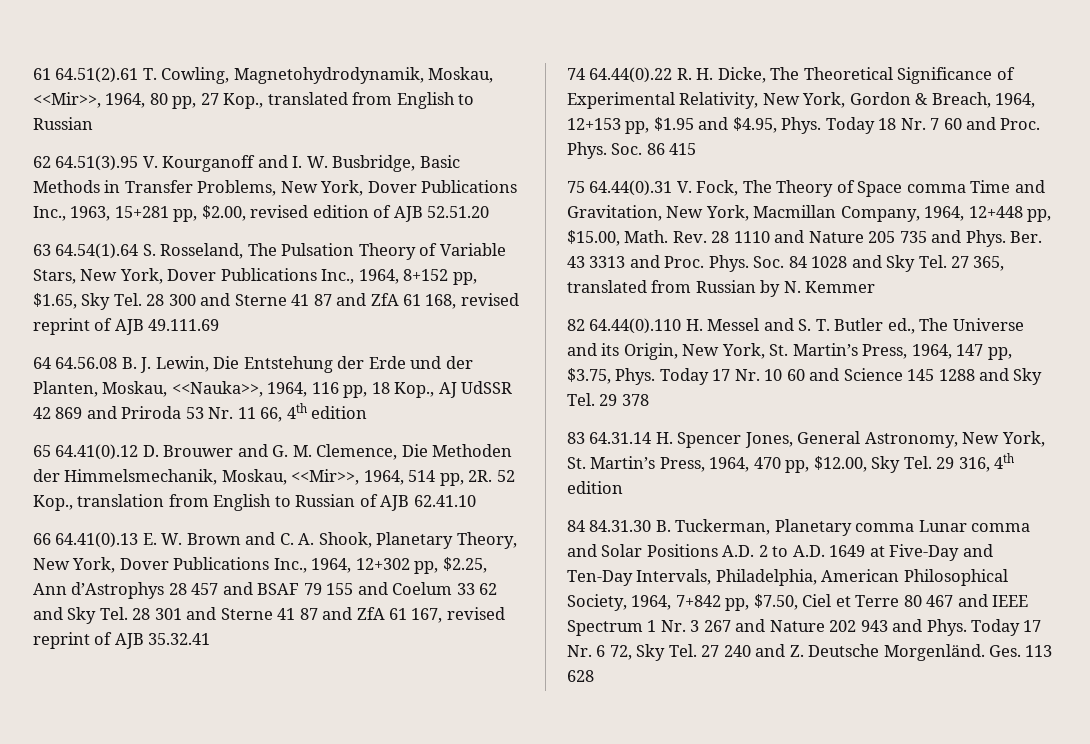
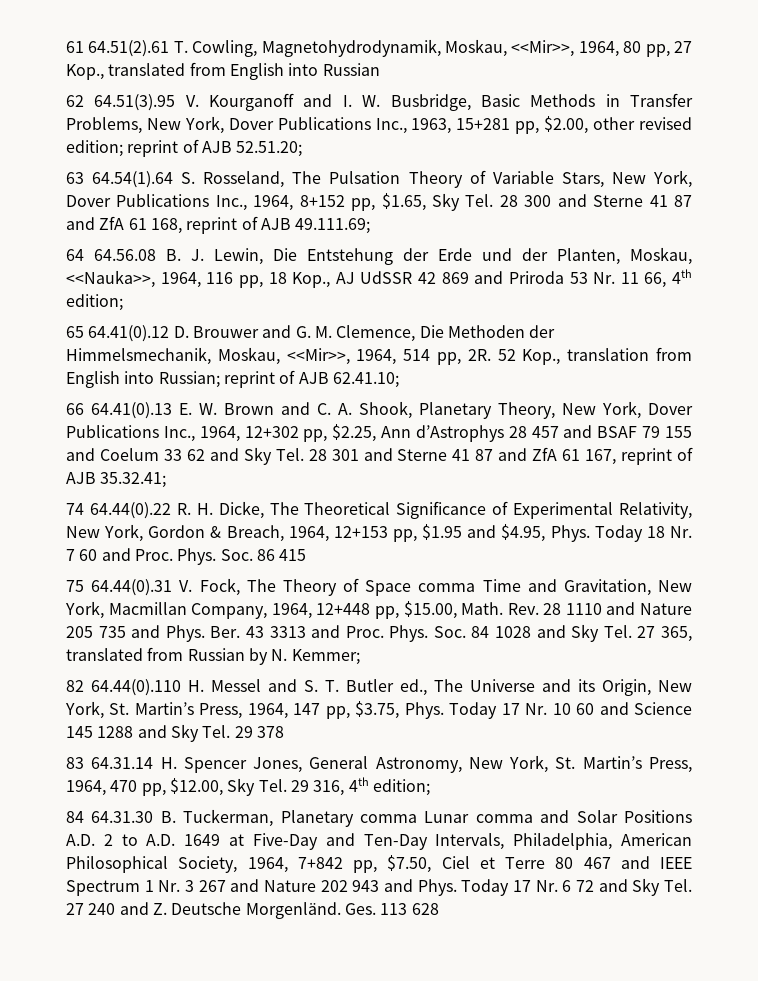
[458,94,475,105] to -> [288,63,319,76] into
[250,205,490,222] revised edition of AJB 52.51.20 -> [593,117,692,130] [66,139,303,157] other revised edition; reprint of AJB 52.51.20;
[460,293,519,306] [33,318,220,335] revised reprint of AJB 49.111.69 -> [186,216,371,234] reprint of AJB 49.111.69;
[311,406,368,419] edition -> [66,294,123,311] edition;
[274,494,476,511] to Russian of AJB 62.41.10 -> [124,370,399,388] into Russian; reprint of AJB 62.41.10;
[446,607,505,620] [33,632,211,649] revised reprint of AJB 35.32.41 -> [621,447,694,465] [66,472,167,488] reprint of AJB 35.32.41;
[805,281,876,293] Kemmer -> [291,649,360,665] Kemmer;
[567,481,623,494] [567,520,652,532] edition // 84 84.31.30 -> [372,779,430,796] [66,811,154,823] edition; // 84 64.31.30
[609,645,632,660] 72, -> [576,879,628,892] 72 and

